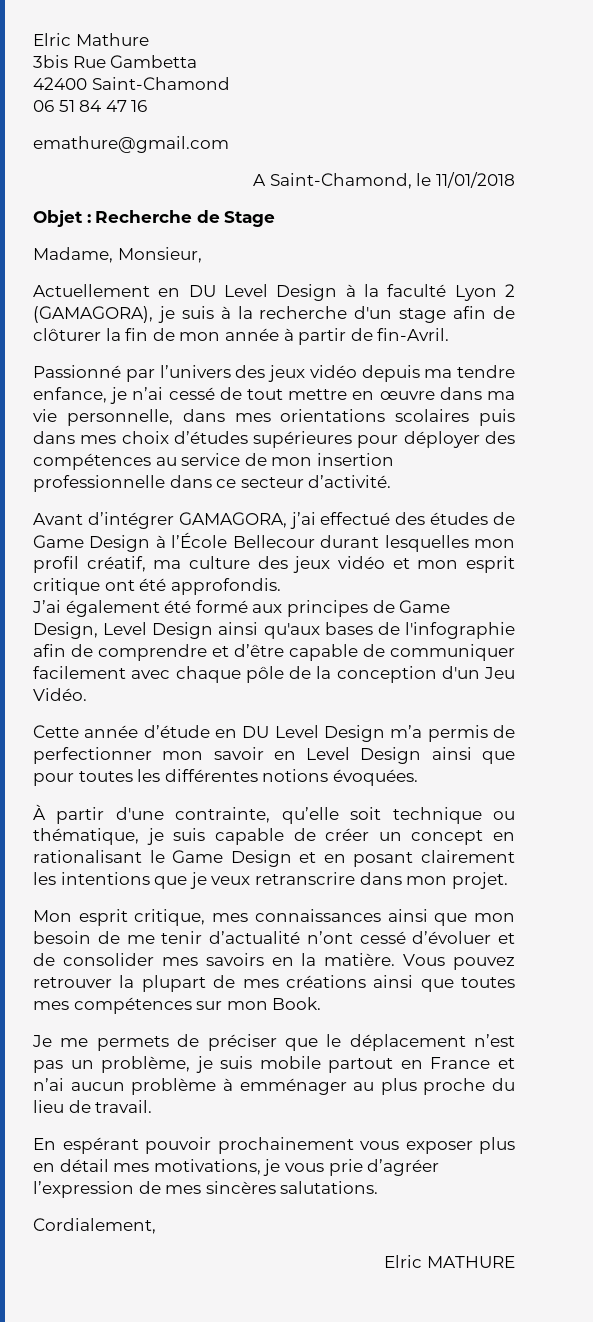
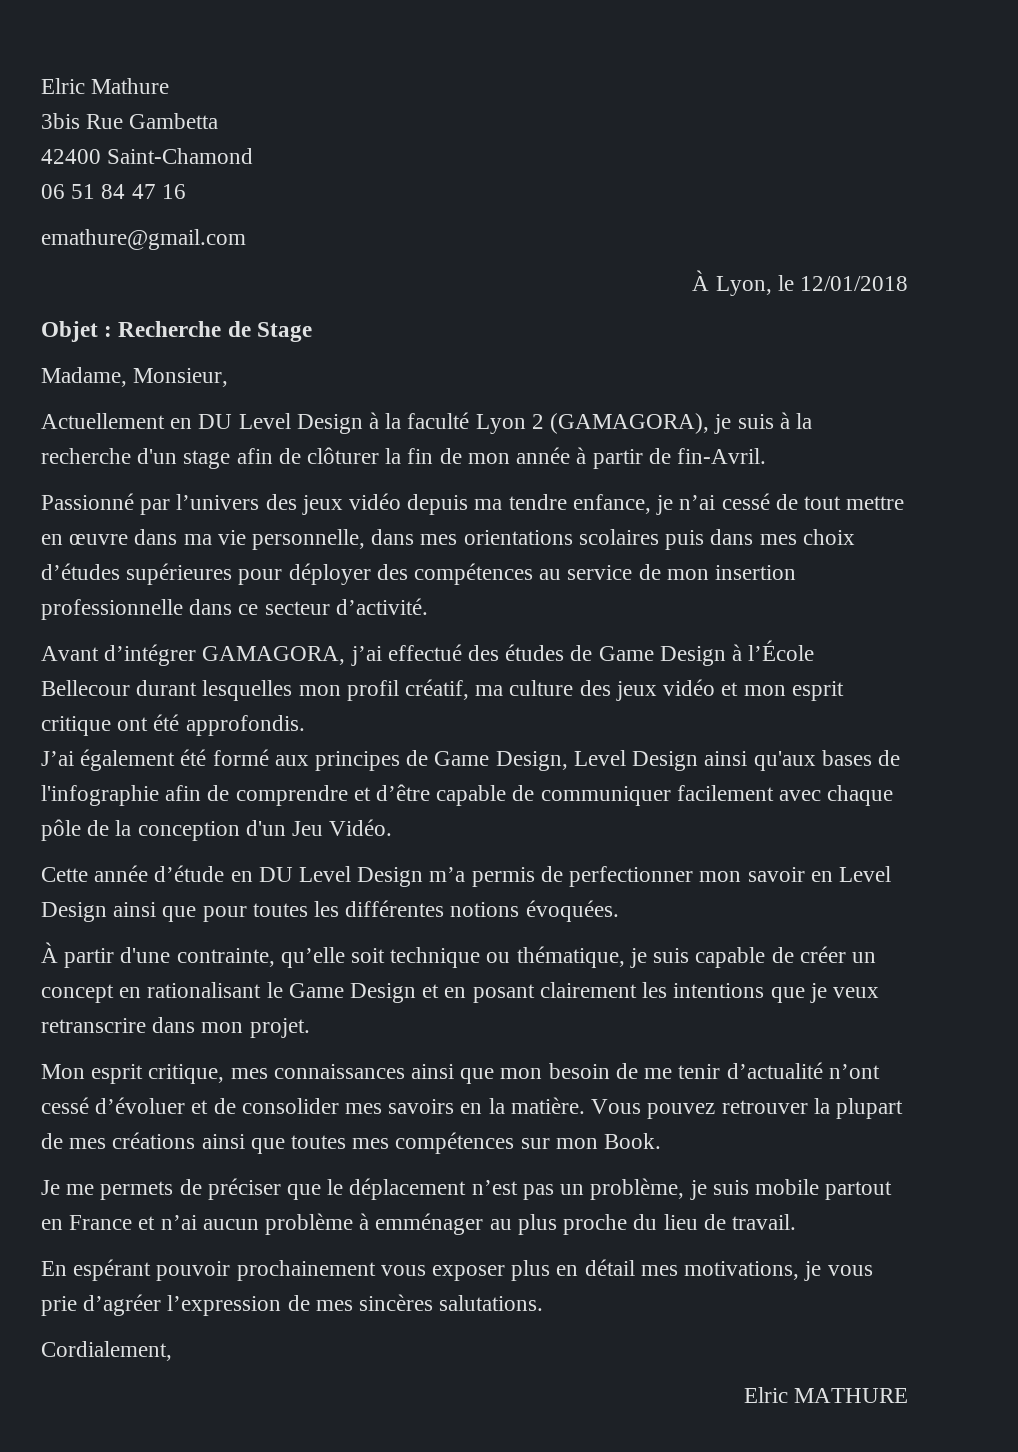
[253,172,515,189] A Saint-Chamond, le 11/01/2018 -> [692,270,909,296] À Lyon, le 12/01/2018

